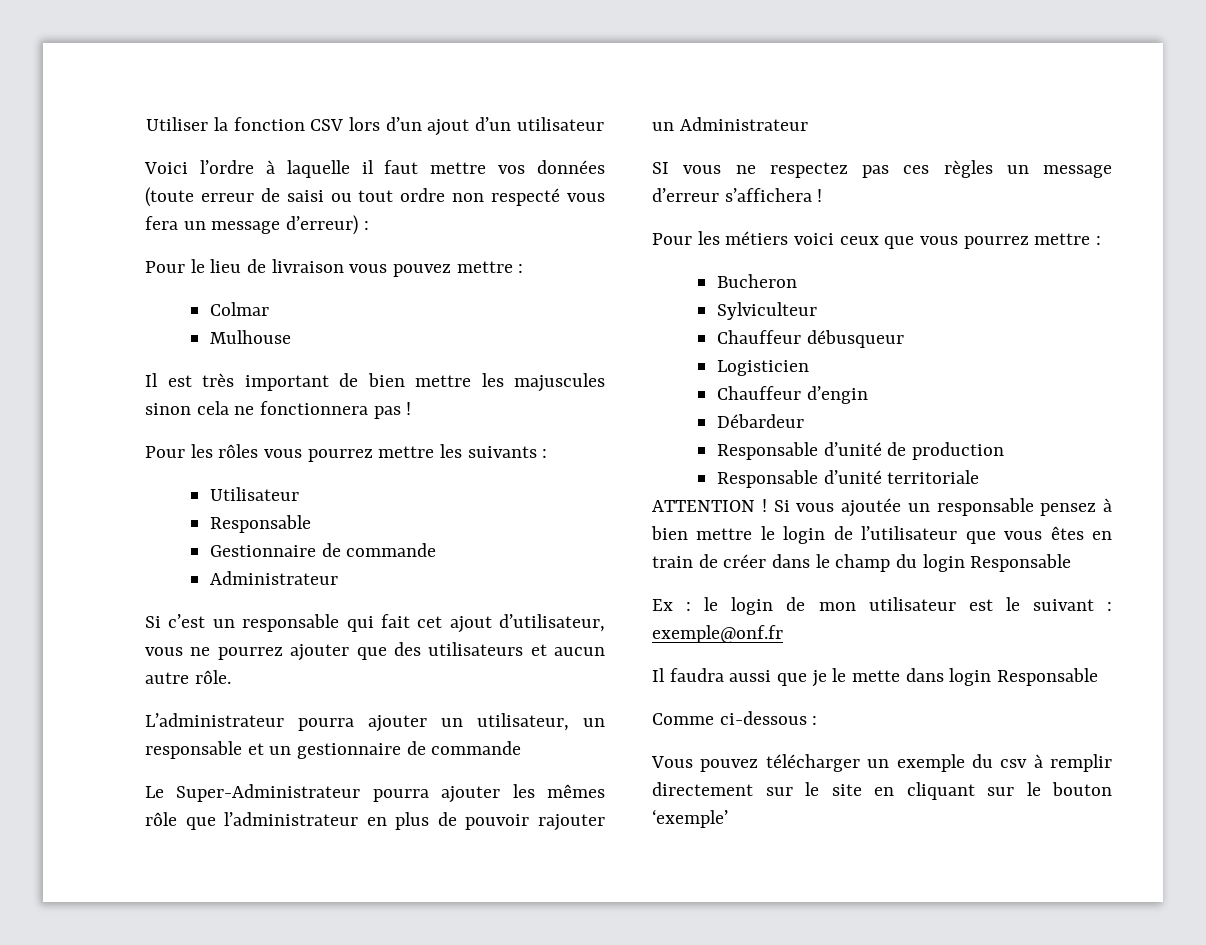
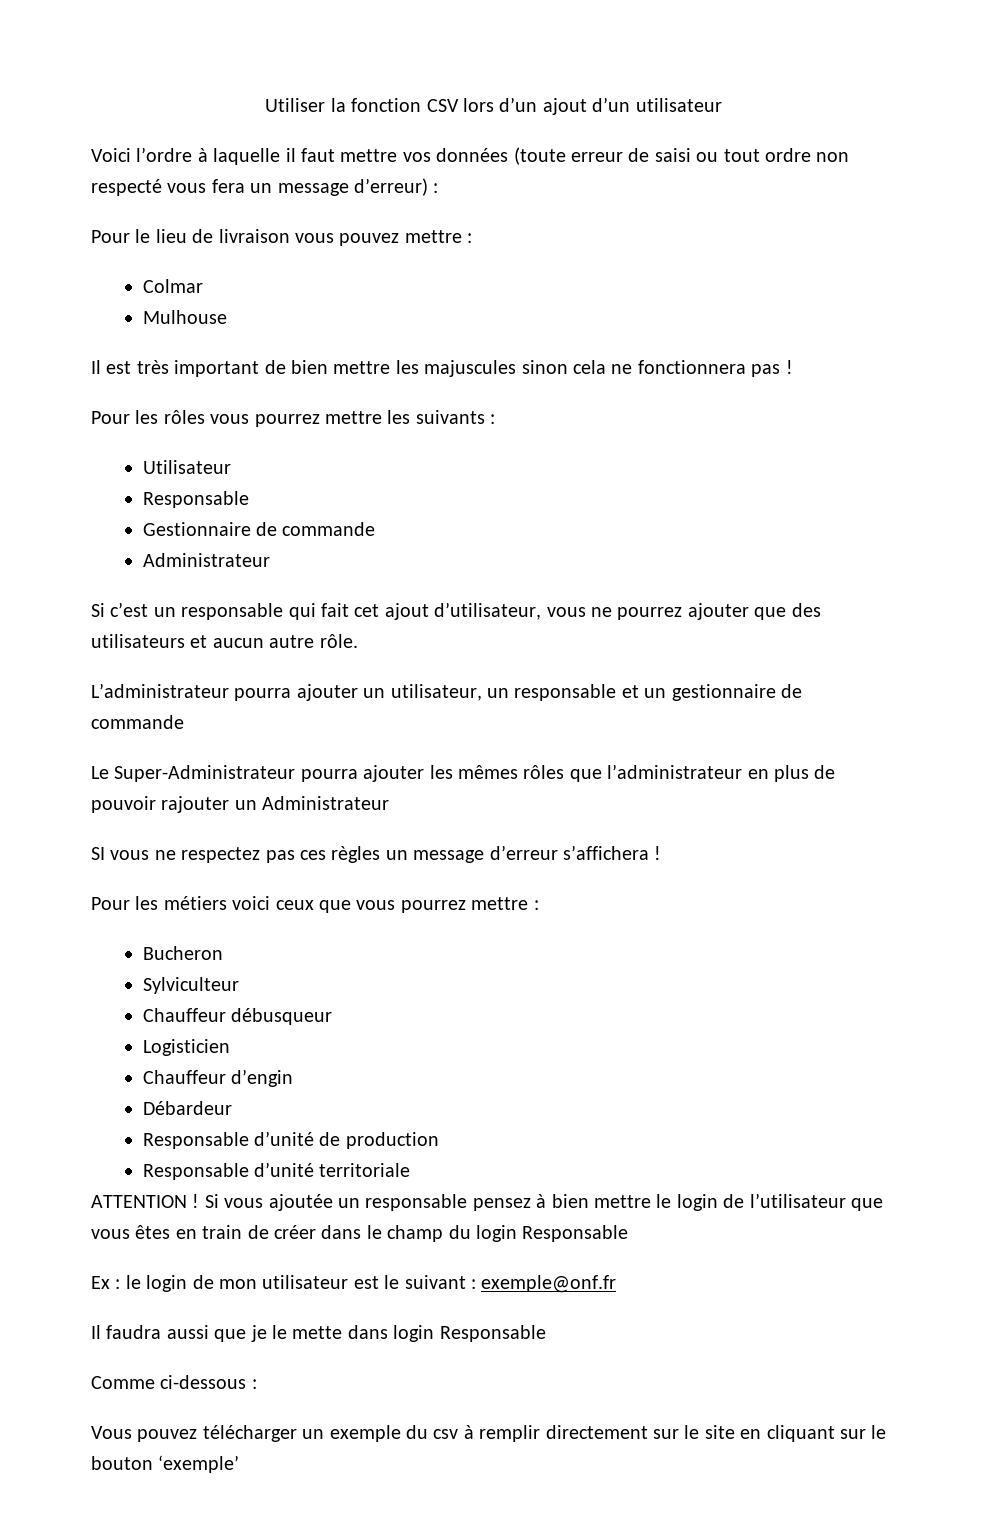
[145,812,177,826] rôle -> [523,765,565,779] rôles

